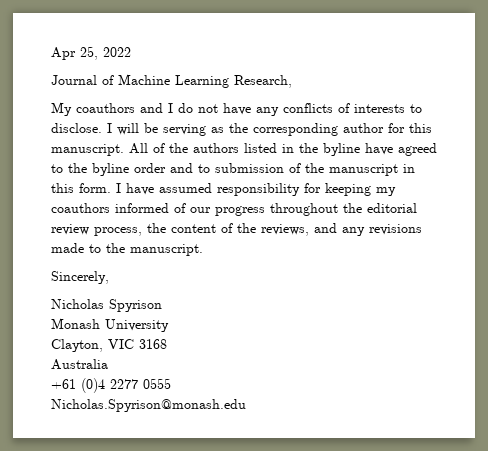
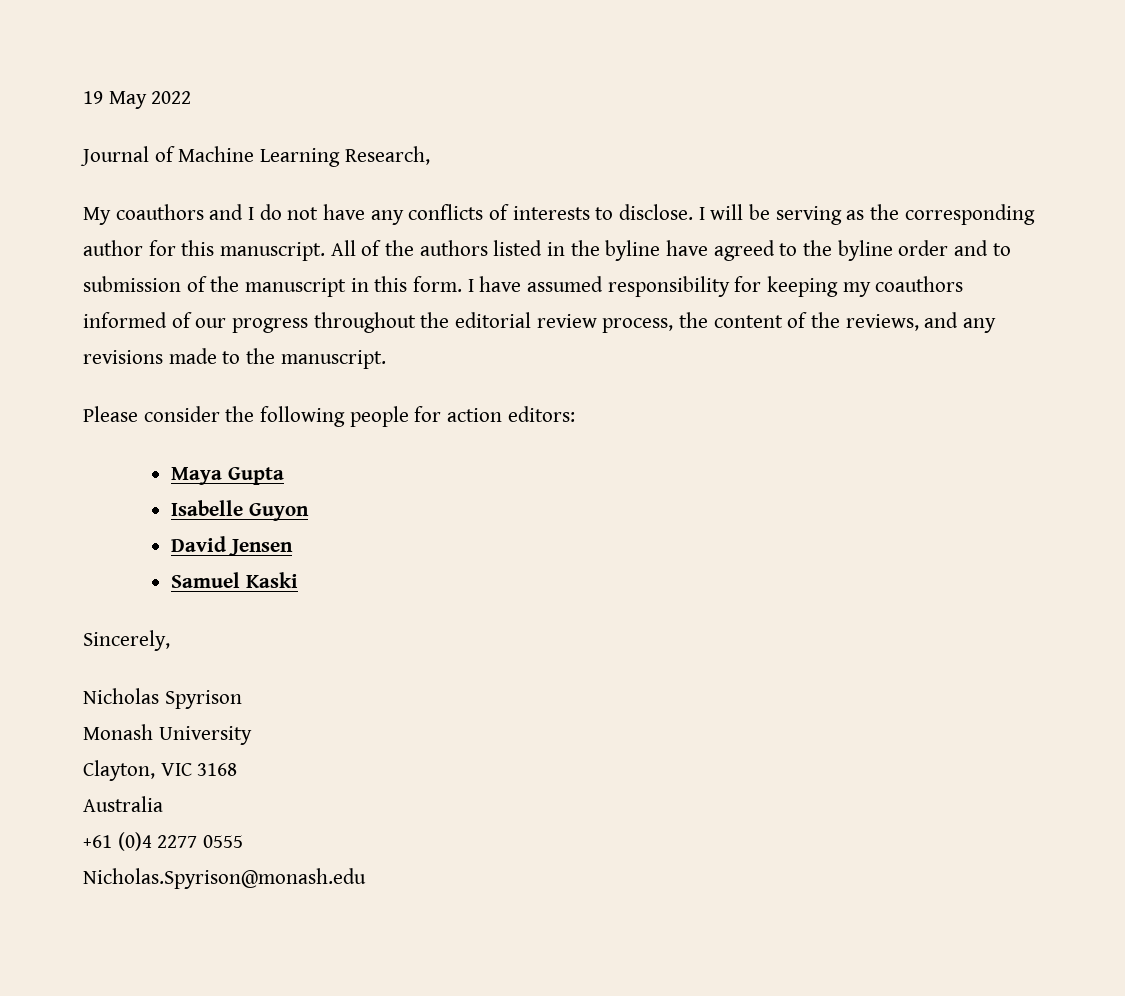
[51,46,98,60] Apr 25, -> [83,91,147,109] 19 May
(203, 250) none -> [83,406,575,427] [170,467,284,485] [170,500,309,521] [170,536,293,556] [170,572,298,588] // Please consider the following people for action editors: // Maya Gupta // Isabelle Guyon // David Jensen // Samuel Kaski

